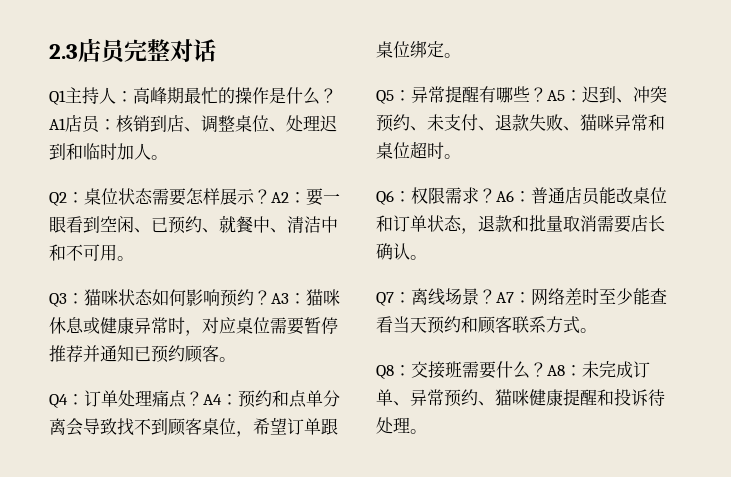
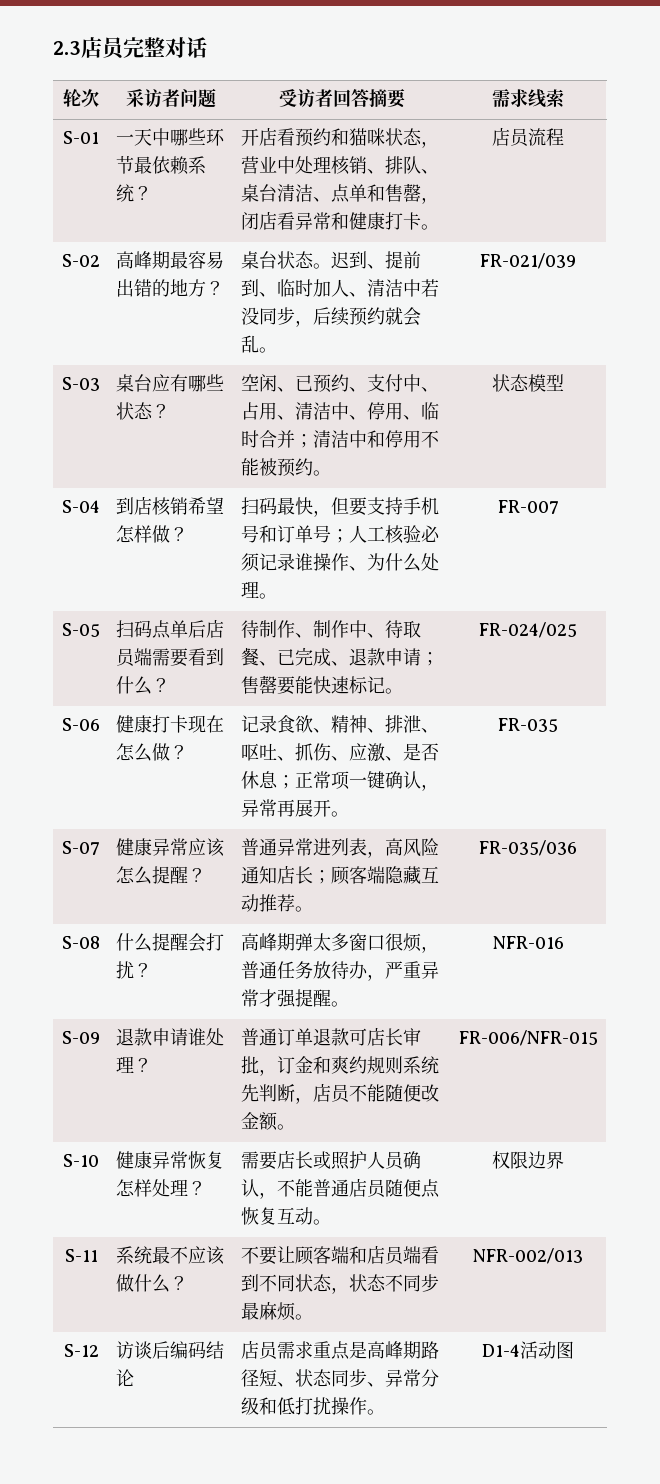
[49,87,337,105] [49,115,337,133] [49,143,168,160] [49,188,340,206] [49,215,338,234] [49,244,134,261] [49,289,340,307] [49,317,338,336] [49,345,236,363] [49,390,340,408] [49,417,338,437] [376,40,461,58] [376,86,667,104] [376,114,665,132] [376,141,461,159] [376,187,667,205] [376,215,665,234] [376,243,427,260] [376,288,667,306] [376,316,597,334] [376,361,650,379] [376,388,665,407] [376,417,427,434] // Q1主持人：高峰期最忙的操作是什么？A1店员：核销到店、调整桌位、处理迟到和临时加人。 // Q2：桌位状态需要怎样展示？A2：要一眼看到空闲、已预约、就餐中、清洁中和不可用。 // Q3：猫咪状态如何影响预约？A3：猫咪休息或健康异常时，对应桌位需要暂停推荐并通知已预约顾客。 // Q4：订单处理痛点？A4：预约和点单分离会导致找不到顾客桌位，希望订单跟桌位绑定。 // Q5：异常提醒有哪些？A5：迟到、冲突预约、未支付、退款失败、猫咪异常和桌位超时。 // Q6：权限需求？A6：普通店员能改桌位和订单状态，退款和批量取消需要店长确认。 // Q7：离线场景？A7：网络差时至少能查看当天预约和顾客联系方式。 // Q8：交接班需要什么？A8：未完成订单、异常预约、猫咪健康提醒和投诉待处理。 -> [63,89,99,107] [126,88,216,108] [278,89,406,108] [492,89,564,108] [63,131,99,144] [116,128,226,146] [116,156,207,175] [116,184,153,202] [241,127,440,148] [241,156,440,175] [241,183,440,204] [241,211,440,230] [492,127,564,147] [62,254,100,267] [116,251,225,269] [116,279,225,297] [241,251,422,269] [241,279,440,297] [241,307,422,327] [241,335,278,353] [480,253,576,269] [62,377,100,391] [116,374,225,392] [116,402,171,420] [241,374,440,393] [241,402,440,420] [241,430,440,448] [241,458,332,477] [492,374,564,392] [62,500,100,513] [116,496,225,516] [116,525,189,543] [241,497,440,517] [241,525,441,544] [241,553,440,572] [241,581,278,599] [497,500,559,514] [62,623,100,637] [116,619,225,639] [116,648,225,667] [116,676,171,695] [241,620,422,638] [241,647,440,666] [241,675,404,695] [479,622,577,638] [62,718,100,731] [116,715,225,733] [116,743,189,762] [241,715,440,733] [241,743,440,762] [241,771,440,791] [241,799,350,817] [498,718,558,732] [62,841,100,855] [116,838,226,857] [116,866,207,885] [241,838,440,858] [241,865,440,885] [241,894,314,912] [479,840,577,856] [62,936,100,949] [116,933,225,952] [116,961,153,979] [241,933,440,953] [241,961,440,981] [241,989,350,1008] [492,936,564,949] [62,1031,100,1044] [116,1028,225,1046] [116,1056,153,1073] [241,1027,422,1046] [241,1056,440,1076] [241,1083,440,1104] [241,1112,296,1131] [458,1030,598,1046] [63,1154,99,1167] [116,1151,225,1169] [116,1179,207,1197] [241,1150,422,1170] [241,1178,441,1199] [241,1207,332,1225] [492,1151,564,1169] [64,1249,98,1262] [116,1246,226,1265] [116,1274,189,1293] [241,1245,440,1265] [241,1274,440,1294] [241,1301,314,1321] [473,1248,583,1264] [63,1344,99,1357] [116,1341,225,1359] [116,1369,135,1387] [241,1340,440,1360] [241,1369,440,1387] [241,1397,386,1415] [482,1341,574,1359] // 轮次 | 采访者问题 | 受访者回答摘要 | 需求线索 // S-01 | 一天中哪些环节最依赖系统？ | 开店看预约和猫咪状态，营业中处理核销、排队、桌台清洁、点单和售罄，闭店看异常和健康打卡。 | 店员流程 // S-02 | 高峰期最容易出错的地方？ | 桌台状态。迟到、提前到、临时加人、清洁中若没同步，后续预约就会乱。 | FR-021/039 // S-03 | 桌台应有哪些状态？ | 空闲、已预约、支付中、占用、清洁中、停用、临时合并；清洁中和停用不能被预约。 | 状态模型 // S-04 | 到店核销希望怎样做？ | 扫码最快，但要支持手机号和订单号；人工核验必须记录谁操作、为什么处理。 | FR-007 // S-05 | 扫码点单后店员端需要看到什么？ | 待制作、制作中、待取餐、已完成、退款申请；售罄要能快速标记。 | FR-024/025 // S-06 | 健康打卡现在怎么做？ | 记录食欲、精神、排泄、呕吐、抓伤、应激、是否休息；正常项一键确认，异常再展开。 | FR-035 // S-07 | 健康异常应该怎么提醒？ | 普通异常进列表，高风险通知店长；顾客端隐藏互动推荐。 | FR-035/036 // S-08 | 什么提醒会打扰？ | 高峰期弹太多窗口很烦，普通任务放待办，严重异常才强提醒。 | NFR-016 // S-09 | 退款申请谁处理？ | 普通订单退款可店长审批，订金和爽约规则系统先判断，店员不能随便改金额。 | FR-006/NFR-015 // S-10 | 健康异常恢复怎样处理？ | 需要店长或照护人员确认，不能普通店员随便点恢复互动。 | 权限边界 // S-11 | 系统最不应该做什么？ | 不要让顾客端和店员端看到不同状态，状态不同步最麻烦。 | NFR-002/013 // S-12 | 访谈后编码结论 | 店员需求重点是高峰期路径短、状态同步、异常分级和低打扰操作。 | D1-4活动图

